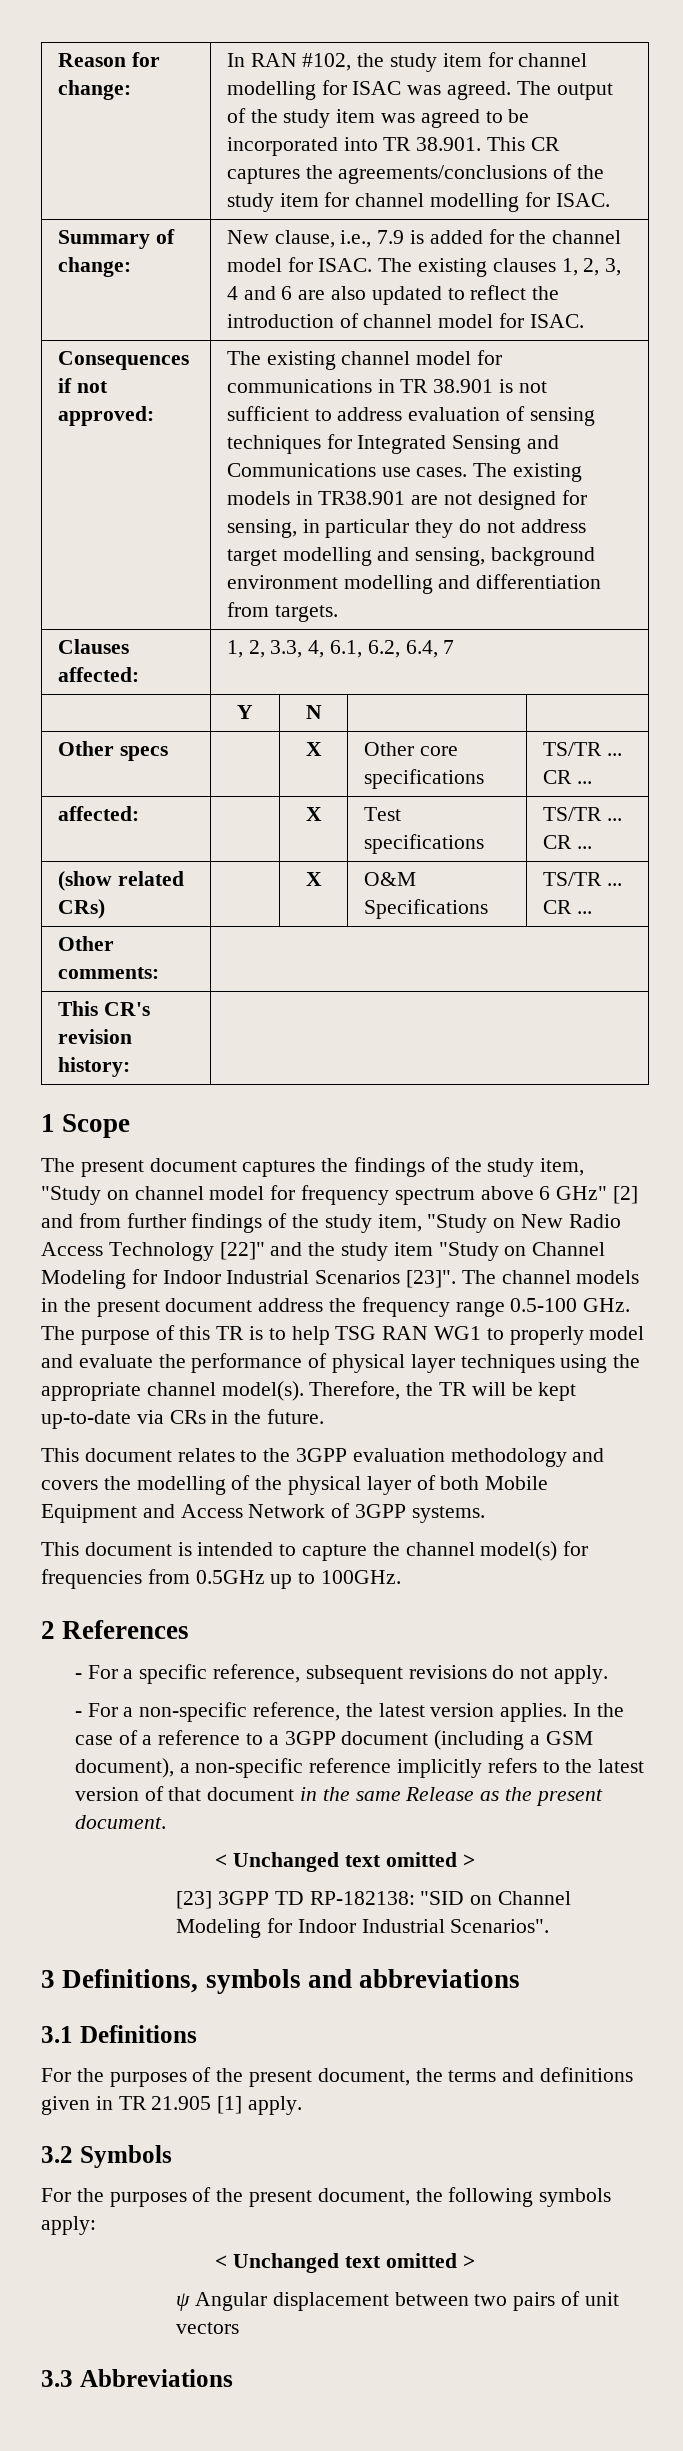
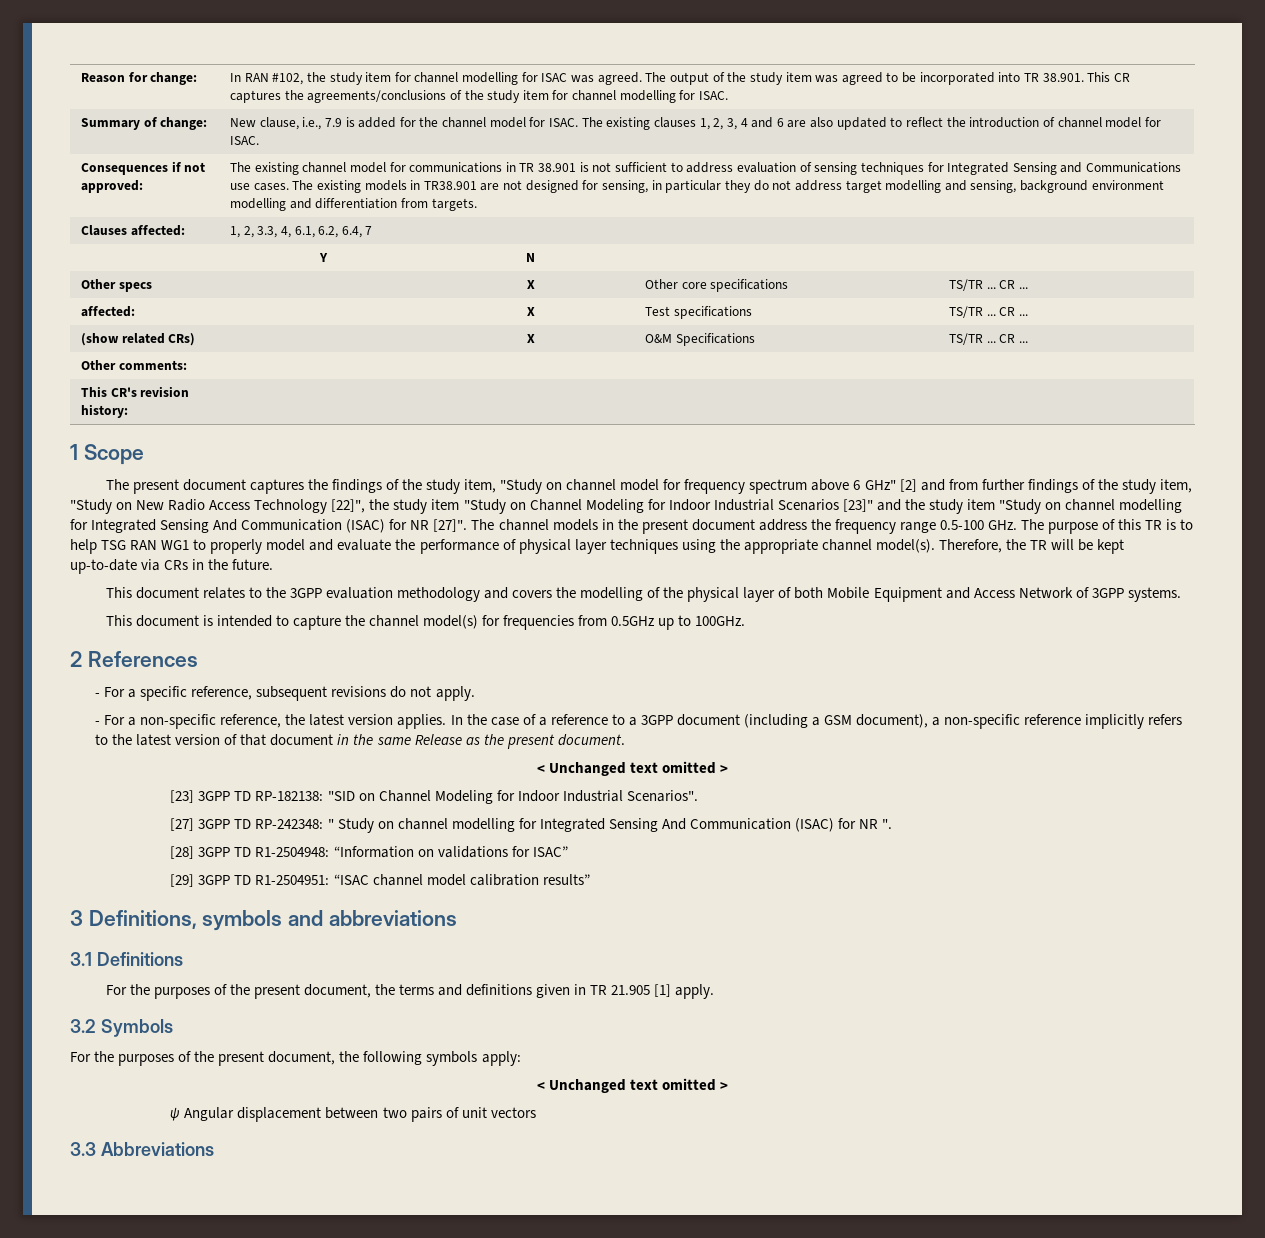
[219,1242,303,1260] [22]" and -> [331,499,366,513] [22]",
[406,1270,457,1288] [23]". -> [842,499,1183,514] [70,519,468,533] [23]" and the study item "Study on channel modelling for Integrated Sensing And Communication (ISAC) for NR [27]".
(550, 1926) none -> [170,818,893,833] [170,846,568,859] [170,874,590,887] // [27] 3GPP TD RP-242348: " Study on channel modelling for Integrated Sensing And Communication (ISAC) for NR ". // [28] 3GPP TD R1-2504948: “Information on validations for ISAC” // [29] 3GPP TD R1-2504951: “ISAC channel model calibration results”

